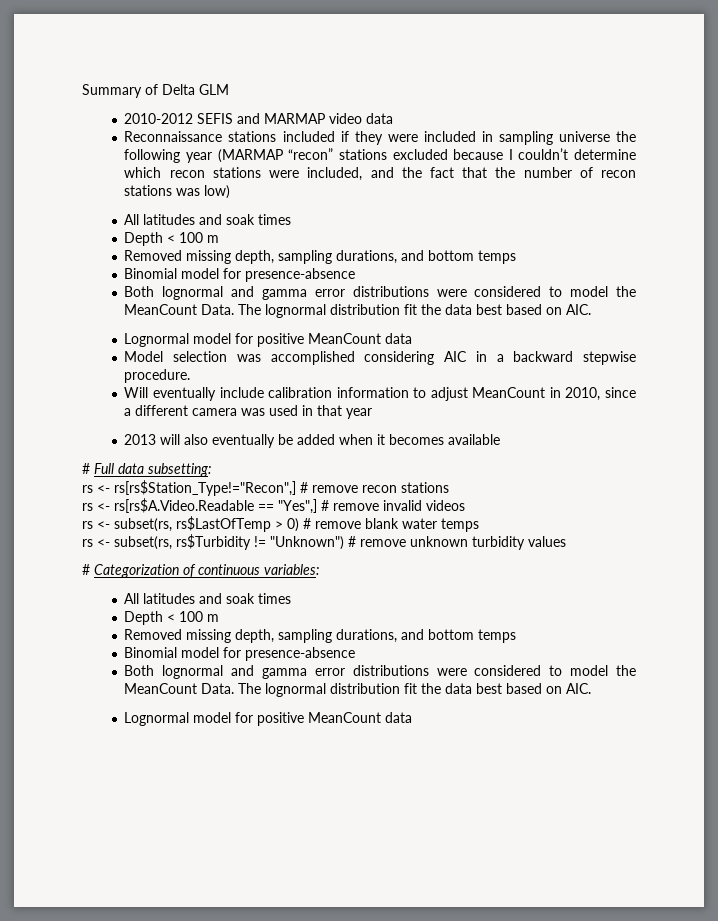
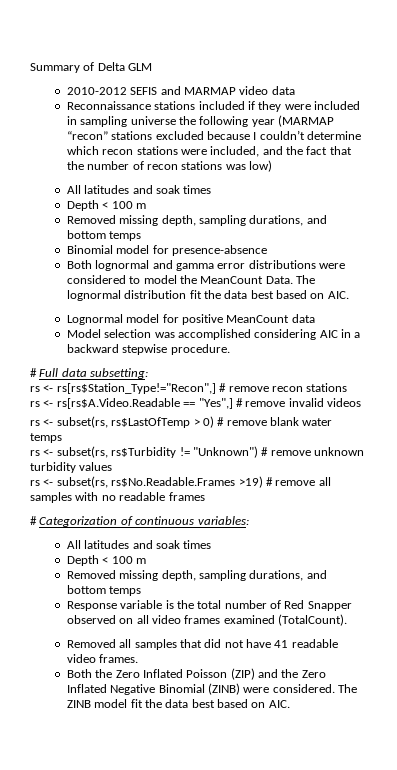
[124,387,636,401] [124,405,373,419] [124,434,501,448] // Will eventually include calibration information to adjust MeanCount in 2010, since a different camera was used in that year // 2013 will also eventually be added when it becomes available -> (230, 349) none
(566, 541) none -> [30,476,331,488] [30,492,205,503] // rs <- subset(rs, rs$No.Readable.Frames >19) # remove all samples with no readable frames
[124,647,356,661] [124,665,636,679] [124,683,592,697] [124,712,413,726] Binomial model for presence-absence // Both lognormal and gamma error distributions were considered to model the MeanCount Data. The lognormal distribution fit the data best based on AIC. // Lognormal model for positive MeanCount data -> [66,600,352,611] [66,614,347,626] [66,639,338,650] [66,654,139,663] [66,668,326,680] [66,683,357,695] [66,699,290,708] Response variable is the total number of Red Snapper observed on all video frames examined (TotalCount). // Removed all samples that did not have 41 readable video frames. // Both the Zero Inflated Poisson (ZIP) and the Zero Inflated Negative Binomial (ZINB) were considered. The ZINB model fit the data best based on AIC.

